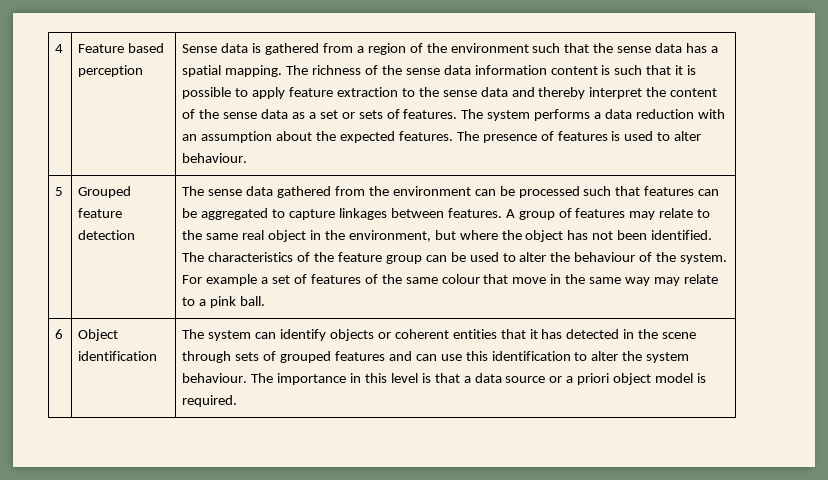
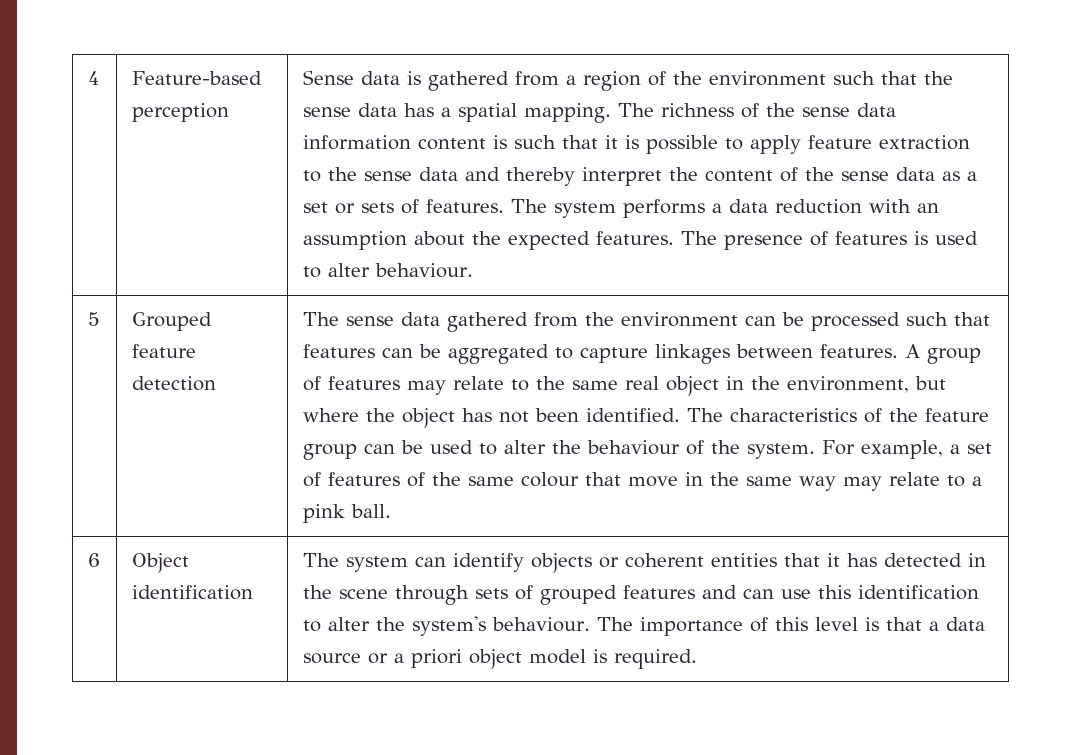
[78,43,165,53] Feature based -> [131,71,262,85] Feature-based
[206,274,258,286] example -> [860,440,943,459] example,
[646,352,690,363] system -> [411,616,486,636] system's
[350,373,362,383] in -> [749,617,768,632] of

